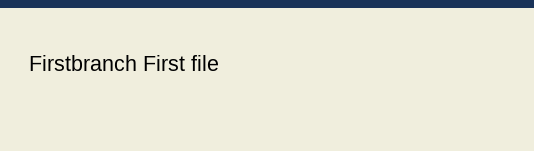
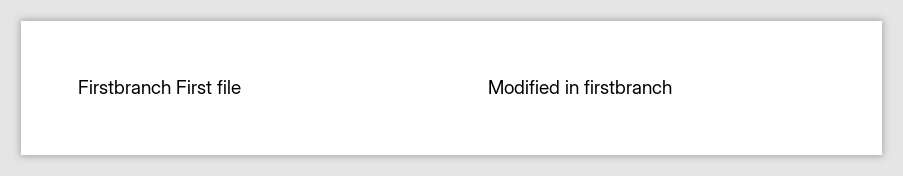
(219, 63) none -> [488,80,673,94] // Modified in firstbranch

